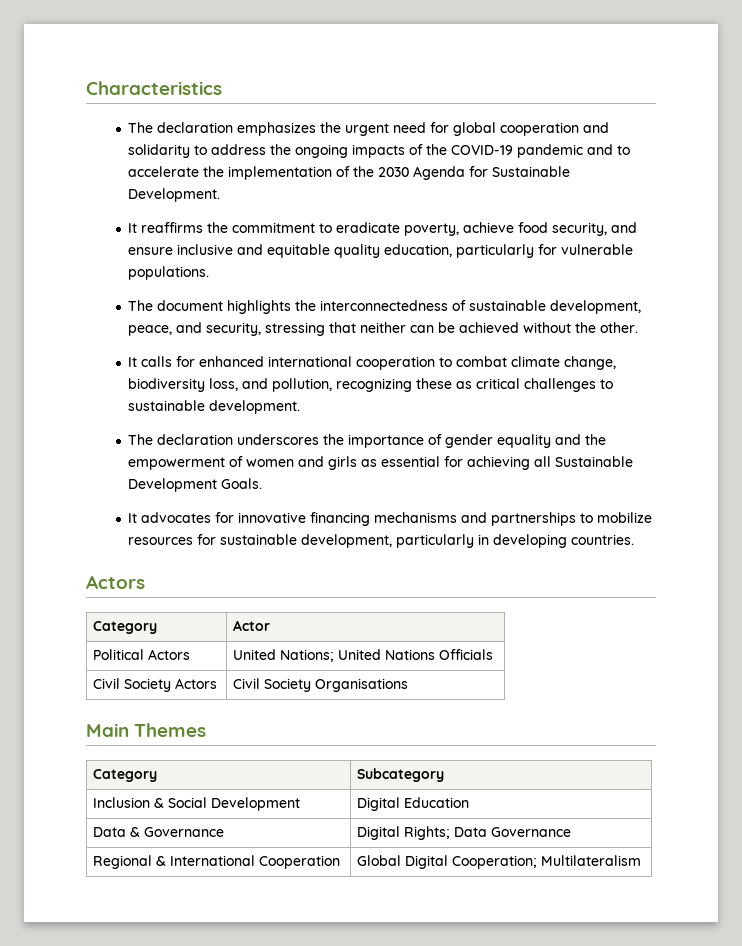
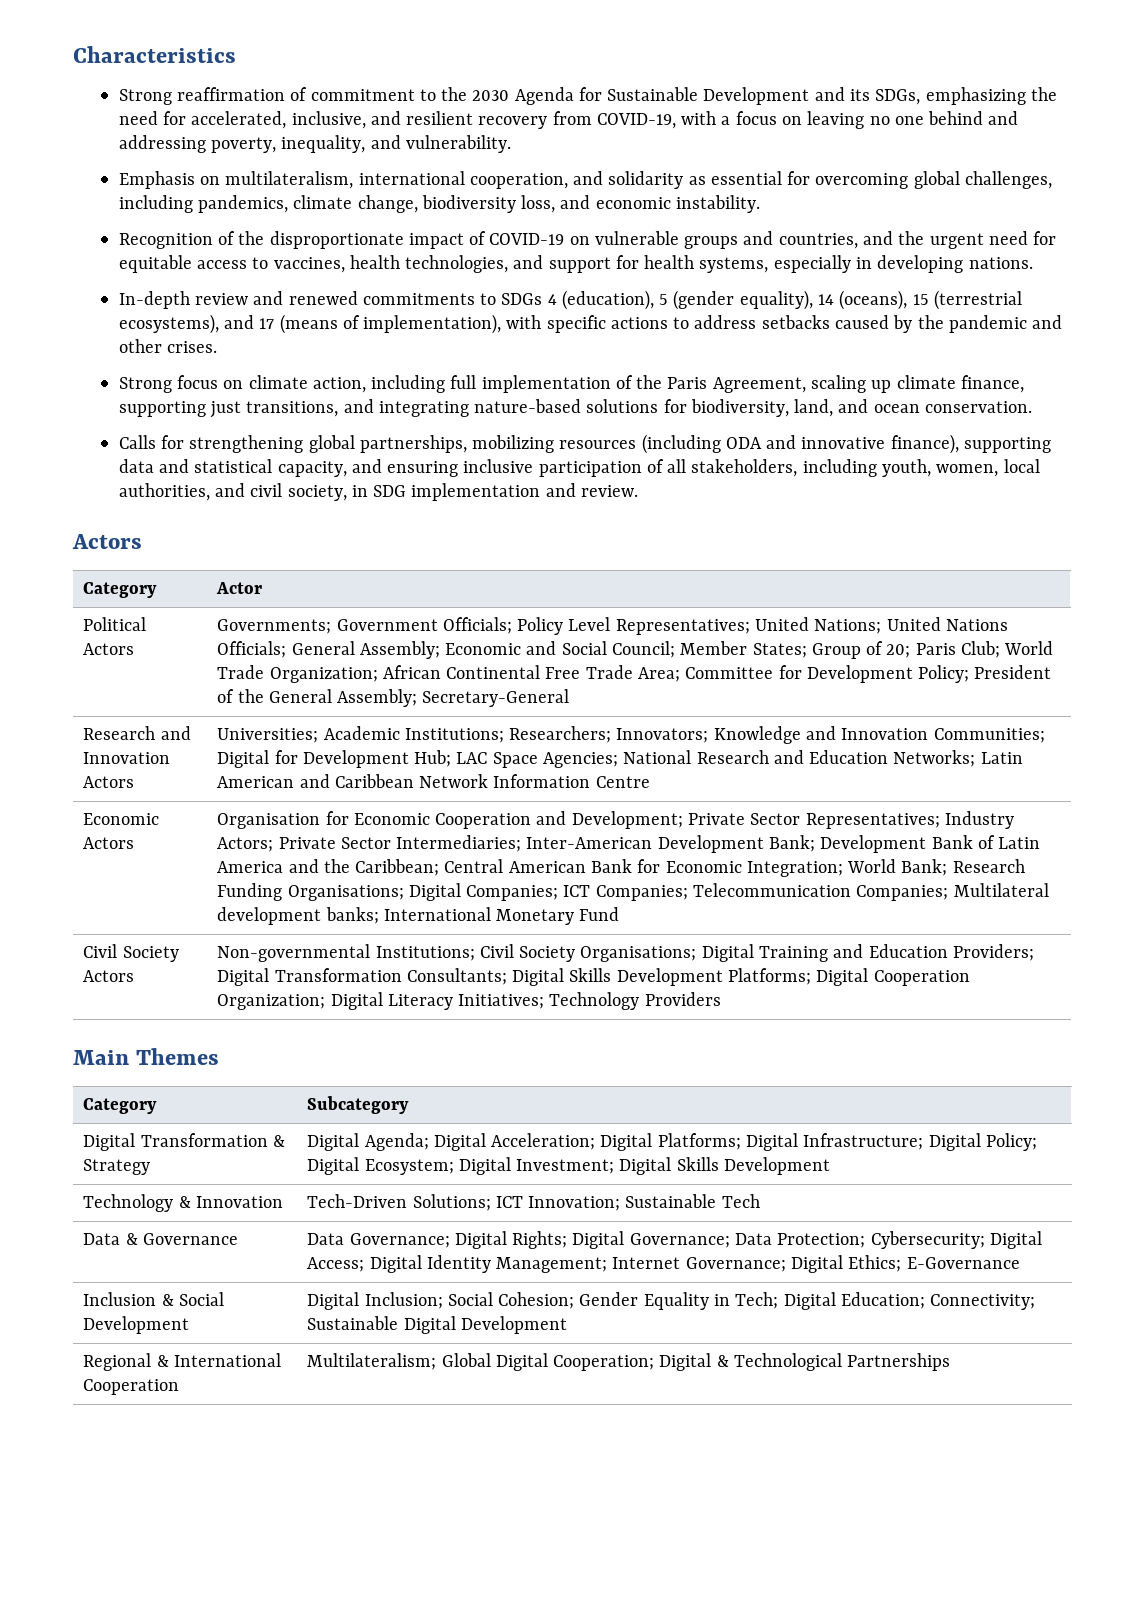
[128,122,610,136] [128,144,631,158] [128,166,351,180] The declaration emphasizes the urgent need for global cooperation and solidarity to address the ongoing impacts of the COVID-19 pandemic and to accelerate the implementation of -> [118,87,436,105] Strong reaffirmation of commitment to
[128,188,221,202] [128,222,638,236] [128,244,634,258] [128,266,210,280] [128,300,642,314] [128,322,639,336] [128,356,508,370] Development. // It reaffirms the commitment to eradicate poverty, achieve food security, and ensure inclusive and equitable quality education, particularly for vulnerable populations. // The document highlights the interconnectedness of sustainable development, peace, and security, stressing that neither can be achieved without the other. // It calls for enhanced international cooperation to combat -> [703,87,1057,105] [118,111,1019,129] [118,135,511,153] [118,171,1052,189] [118,195,289,213] Development and its SDGs, emphasizing the need for accelerated, inclusive, and resilient recovery from COVID-19, with a focus on leaving no one behind and addressing poverty, inequality, and vulnerability. // Emphasis on multilateralism, international cooperation, and solidarity as essential for overcoming global challenges, including pandemics,
[272,378,614,392] [128,400,301,414] [128,434,607,448] [128,456,634,470] [128,478,263,492] [128,512,653,526] [128,534,635,548] pollution, recognizing these as critical challenges to sustainable development. // The declaration underscores the importance of gender equality and the empowerment of women and girls as essential for achieving all Sustainable Development Goals. // It advocates for innovative financing mechanisms and partnerships to mobilize resources for sustainable development, particularly in developing countries. -> [595,195,760,213] [118,231,1057,249] [118,255,1033,273] [118,290,1022,310] [118,314,1063,334] [118,339,218,353] [118,375,1024,393] [118,399,1032,418] [118,434,1051,454] [118,459,1040,477] [118,483,638,501] economic instability. // Recognition of the disproportionate impact of COVID-19 on vulnerable groups and countries, and the urgent need for equitable access to vaccines, health technologies, and support for health systems, especially in developing nations. // In-depth review and renewed commitments to SDGs 4 (education), 5 (gender equality), 14 (oceans), 15 (terrestrial ecosystems), and 17 (means of implementation), with specific actions to address setbacks caused by the pandemic and other crises. // Strong focus on climate action, including full implementation of the Paris Agreement, scaling up climate finance, supporting just transitions, and integrating nature-based solutions for biodiversity, land, and ocean conservation. // Calls for strengthening global partnerships, mobilizing resources (including ODA and innovative finance), supporting data and statistical capacity, and ensuring inclusive participation of all stakeholders, including youth, women, local authorities, and civil society, in SDG implementation and review.
[232,649,493,662] [92,678,217,692] [232,678,408,692] [86,723,207,737] [92,769,157,782] [356,768,444,782] United Nations; United Nations Officials // Civil Society Actors | Civil Society Organisations // Main Themes // Category | Subcategory -> [217,617,1008,635] [217,641,1054,659] [217,665,1052,683] [217,689,570,707] [83,726,191,740] [83,752,171,764] [83,776,135,788] [217,726,1045,744] [217,750,1023,768] [217,774,650,788] [83,813,160,825] [83,837,135,849] [217,811,1014,829] [217,835,1041,853] [217,859,1025,877] [217,883,1049,901] [217,907,620,925] [83,944,179,962] [83,970,135,982] [217,944,1034,962] [217,968,970,986] [217,992,721,1010] [73,1048,220,1065] [83,1098,158,1114] [307,1096,410,1114] [83,1133,285,1151] [83,1159,151,1175] [307,1133,1037,1151] [307,1157,830,1175] [83,1194,283,1212] [307,1194,760,1211] [83,1233,238,1245] [307,1231,1042,1249] [307,1255,1020,1273] Governments; Government Officials; Policy Level Representatives; United Nations; United Nations Officials; General Assembly; Economic and Social Council; Member States; Group of 20; Paris Club; World Trade Organization; African Continental Free Trade Area; Committee for Development Policy; President of the General Assembly; Secretary-General // Research and Innovation Actors | Universities; Academic Institutions; Researchers; Innovators; Knowledge and Innovation Communities; Digital for Development Hub; LAC Space Agencies; National Research and Education Networks; Latin American and Caribbean Network Information Centre // Economic Actors | Organisation for Economic Cooperation and Development; Private Sector Representatives; Industry Actors; Private Sector Intermediaries; Inter-American Development Bank; Development Bank of Latin America and the Caribbean; Central American Bank for Economic Integration; World Bank; Research Funding Organisations; Digital Companies; ICT Companies; Telecommunication Companies; Multilateral development banks; International Monetary Fund // Civil Society Actors | Non-governmental Institutions; Civil Society Organisations; Digital Training and Education Providers; Digital Transformation Consultants; Digital Skills Development Platforms; Digital Cooperation Organization; Digital Literacy Initiatives; Technology Providers // Main Themes // Category | Subcategory // Digital Transformation & Strategy | Digital Agenda; Digital Acceleration; Digital Platforms; Digital Infrastructure; Digital Policy; Digital Ecosystem; Digital Investment; Digital Skills Development // Technology & Innovation | Tech-Driven Solutions; ICT Innovation; Sustainable Tech // Data & Governance | Data Governance; Digital Rights; Digital Governance; Data Protection; Cybersecurity; Digital Access; Digital Identity Management; Internet Governance; Digital Ethics; E-Governance
[403,797,469,808] [92,827,224,837] [356,826,571,840] Education // Data & Governance | Digital Rights; Data Governance -> [364,1292,1036,1310] [307,1316,567,1334] Inclusion; Social Cohesion; Gender Equality in Tech; Digital Education; Connectivity; Sustainable Digital Development
(340, 862) none -> [307,1353,437,1370] Multilateralism;
[540,855,641,866] Multilateralism -> [659,1353,951,1371] Digital & Technological Partnerships

